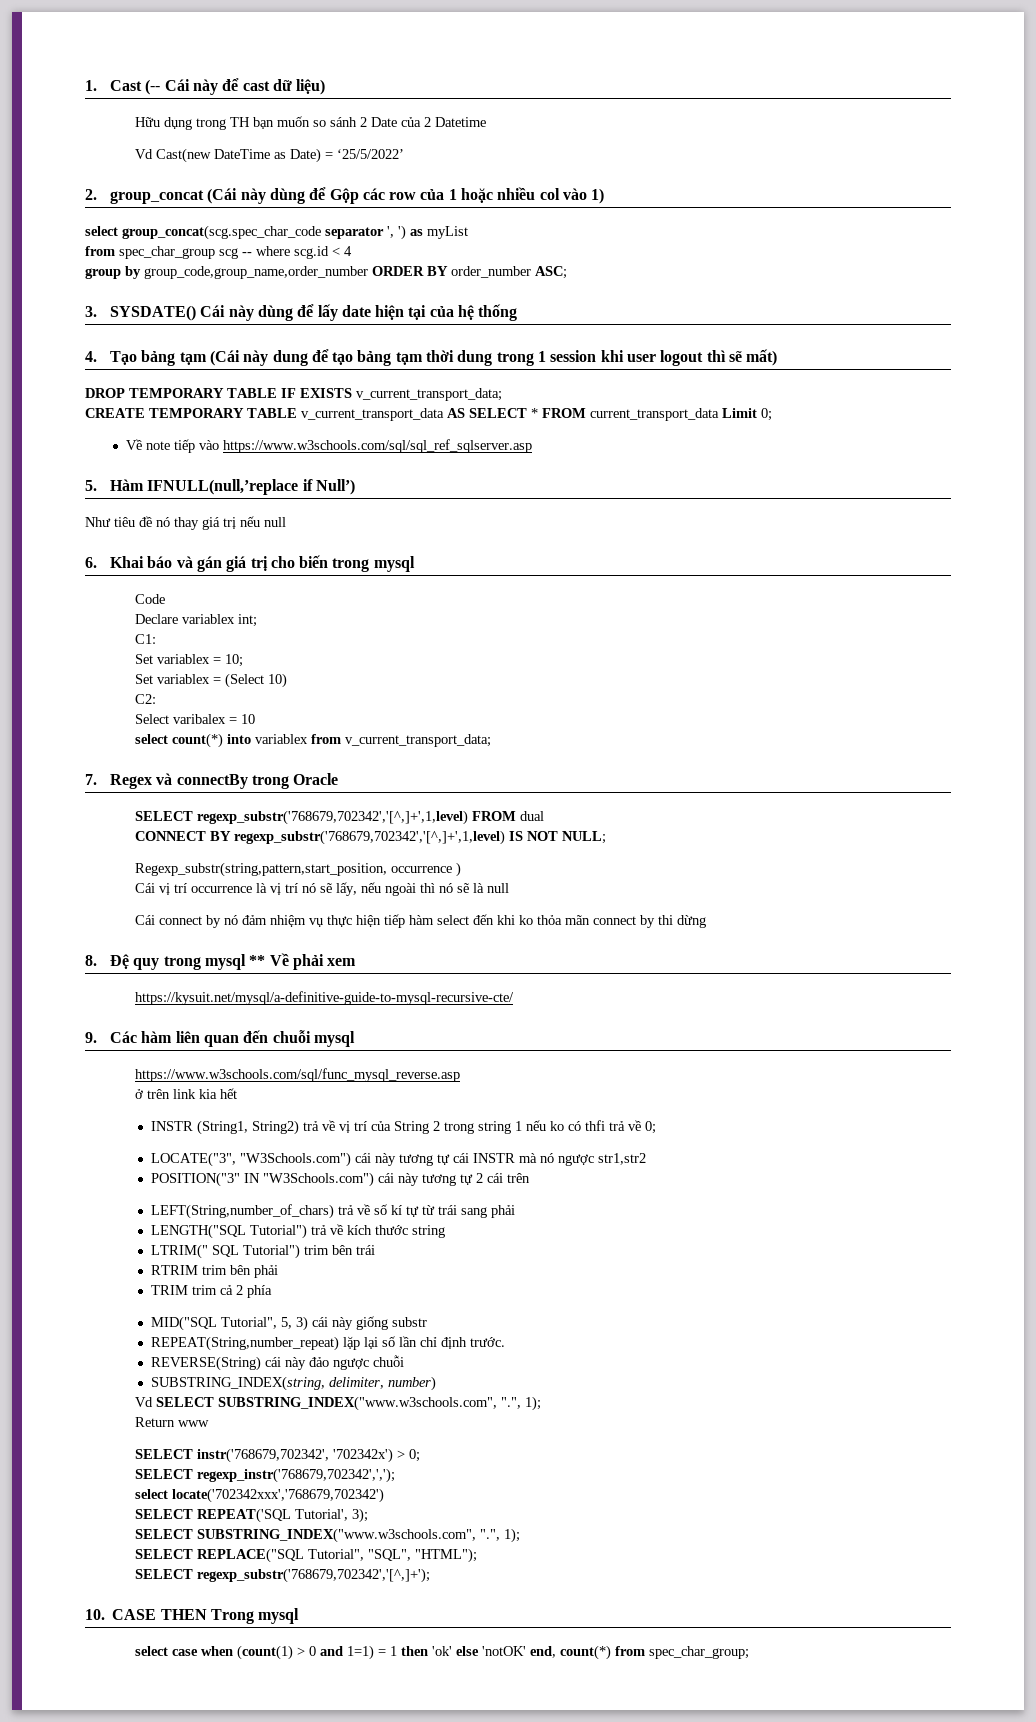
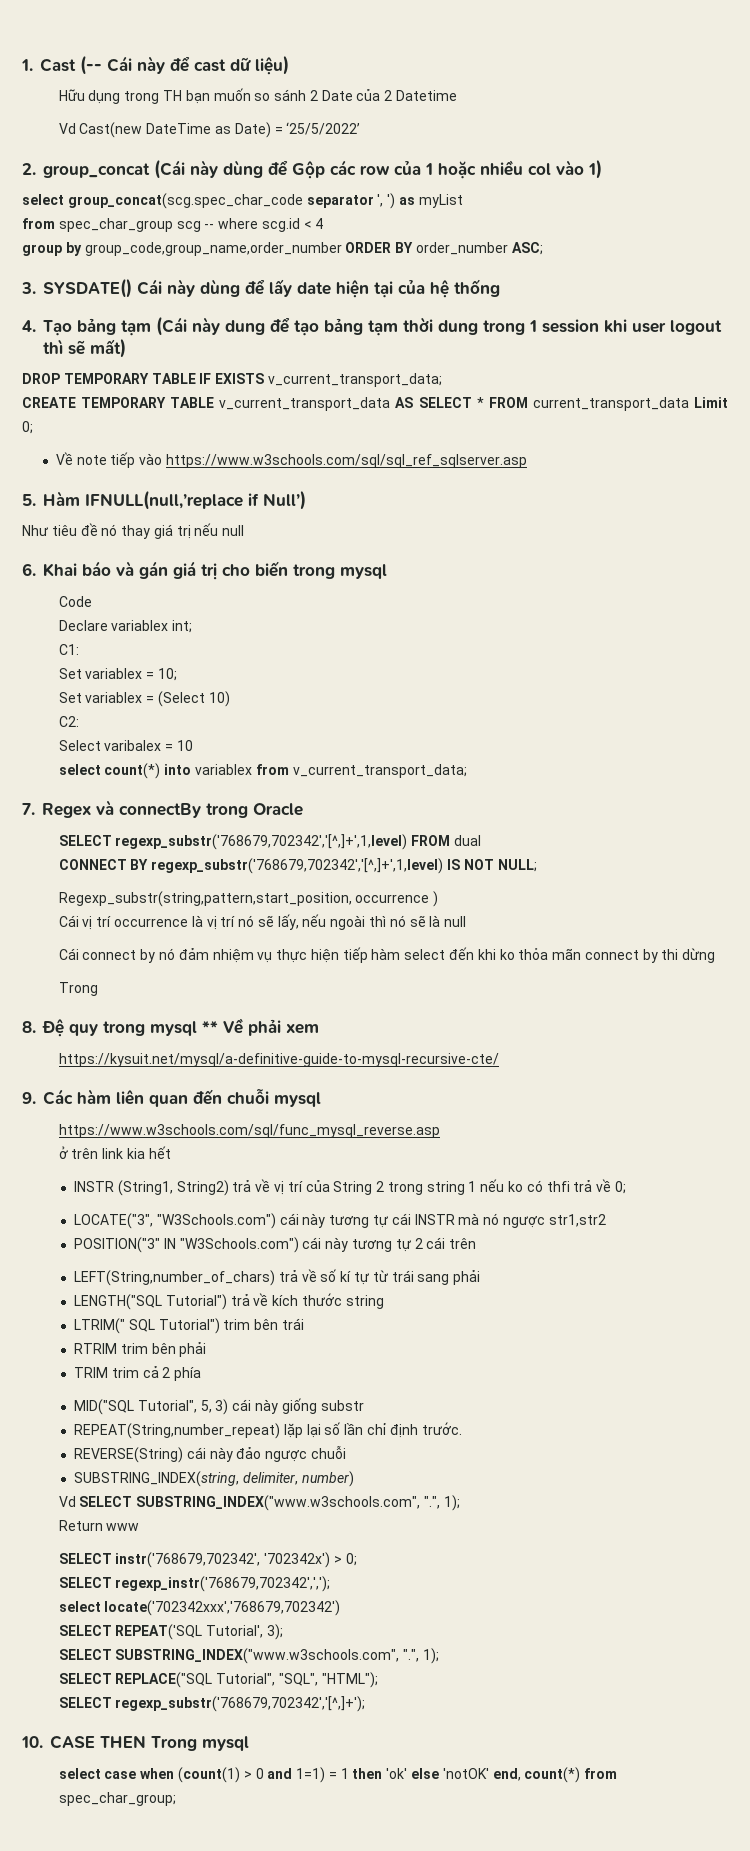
(706, 921) none -> [58,982,98,996] // Trong

